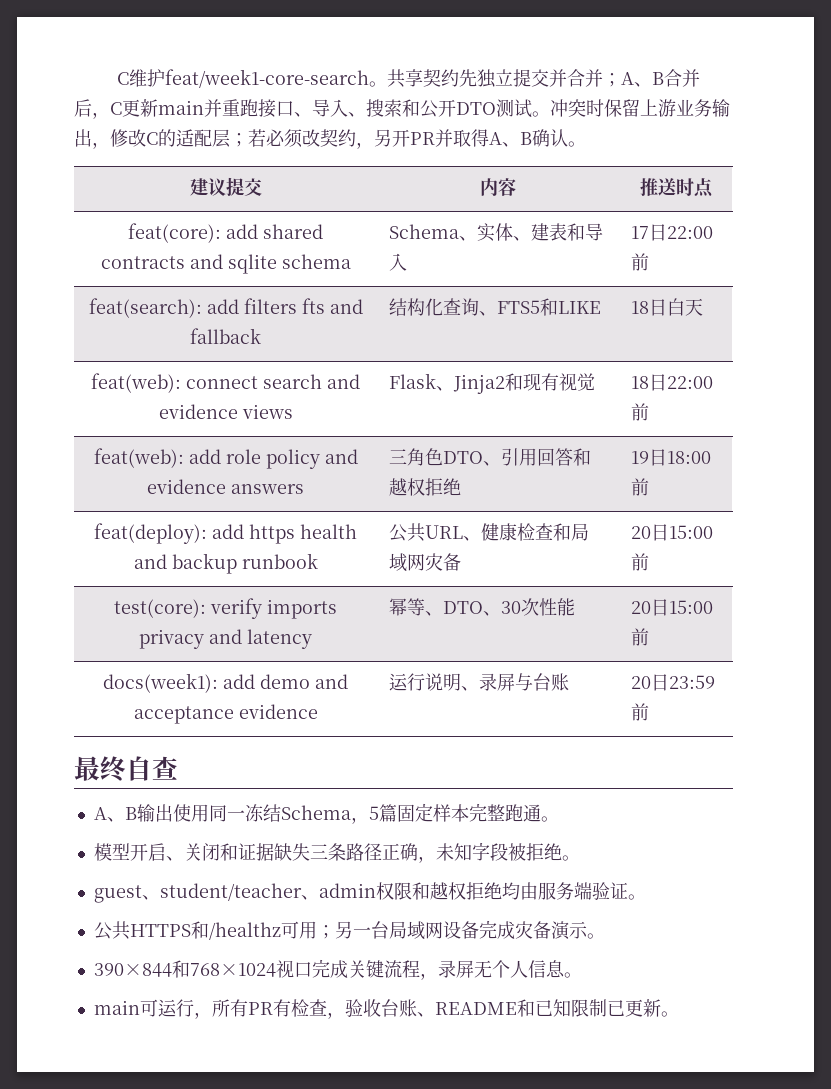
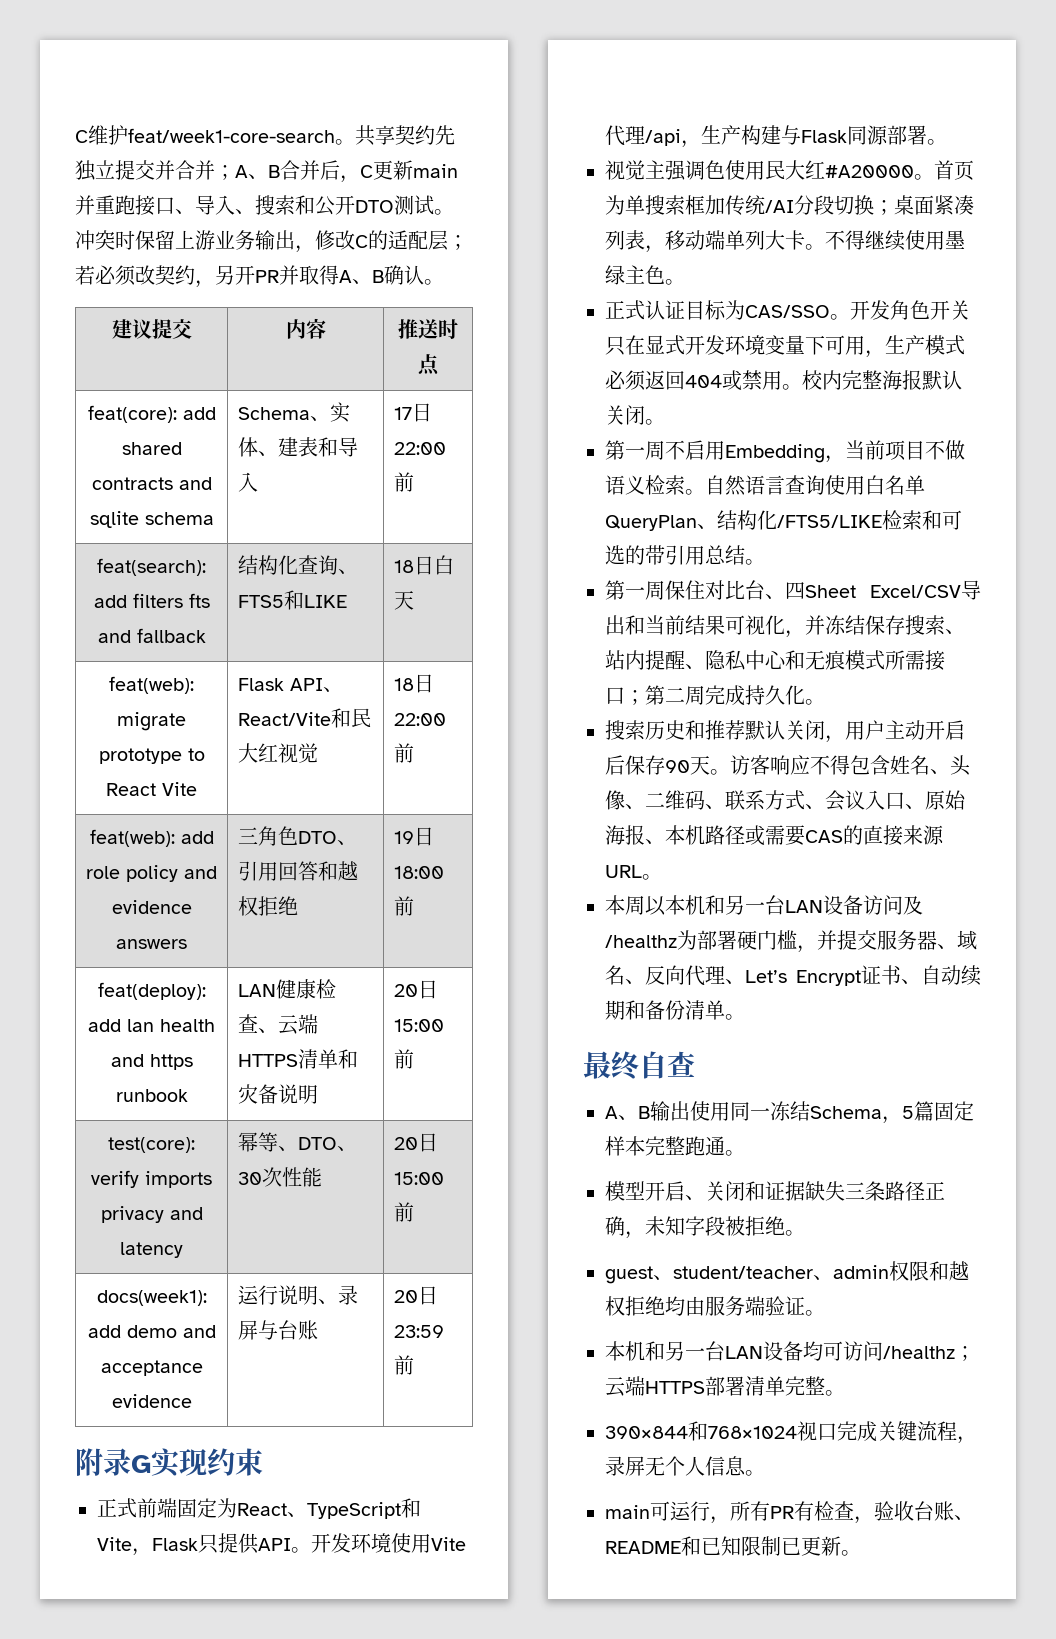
[186,374,360,389] [158,404,293,419] [388,373,559,394] connect search and evidence views | Flask、Jinja2和现有 -> [117,712,186,731] [98,748,205,764] [106,782,197,796] [237,678,343,692] [237,708,371,728] [237,743,278,763] migrate prototype to React Vite | Flask API、React/Vite和民大红
[249,524,295,544] https -> [127,1019,154,1032] lan
[171,553,237,574] backup -> [149,1054,193,1070] https
[388,523,589,542] [388,553,461,572] 公共URL、健康检查和局域网灾备 -> [237,979,336,999] [237,1014,318,1035] [237,1049,358,1069] [237,1084,318,1104] LAN健康检查、云端HTTPS清单和灾备说明
(649, 712) none -> [75,1448,263,1478] [97,1498,421,1519] [97,1533,466,1556] [605,125,947,148] [605,160,974,181] [605,195,974,215] [605,230,965,253] [605,265,685,285] [605,300,970,320] [605,335,965,358] [605,370,962,391] [605,405,665,425] [605,440,965,463] [605,475,925,496] [605,510,962,531] [605,545,765,565] [605,580,981,600] [605,615,965,638] [605,650,945,671] [605,685,825,706] [605,720,965,743] [605,755,971,776] [605,790,966,811] [605,825,944,846] [605,865,662,880] [605,895,923,916] [605,930,977,953] [605,965,981,986] [605,1000,745,1020] // 附录G实现约束 // 正式前端固定为React、TypeScript和Vite，Flask只提供API。开发环境使用Vite代理/api，生产构建与Flask同源部署。 // 视觉主强调色使用民大红#A20000。首页为单搜索框加传统/AI分段切换；桌面紧凑列表，移动端单列大卡。不得继续使用墨绿主色。 // 正式认证目标为CAS/SSO。开发角色开关只在显式开发环境变量下可用，生产模式必须返回404或禁用。校内完整海报默认关闭。 // 第一周不启用Embedding，当前项目不做语义检索。自然语言查询使用白名单QueryPlan、结构化/FTS5/LIKE检索和可选的带引用总结。 // 第一周保住对比台、四Sheet Excel/CSV导出和当前结果可视化，并冻结保存搜索、站内提醒、隐私中心和无痕模式所需接口；第二周完成持久化。 // 搜索历史和推荐默认关闭，用户主动开启后保存90天。访客响应不得包含姓名、头像、二维码、联系方式、会议入口、原始海报、本机路径或需要CAS的直接来源URL。 // 本周以本机和另一台LAN设备访问及/healthz为部署硬门槛，并提交服务器、域名、反向代理、Let’s Encrypt证书、自动续期和备份清单。
[93,920,588,940] 公共HTTPS和/healthz可用；另一台局域网设备完成灾备演示 -> [605,1341,975,1361] [605,1376,825,1397] 本机和另一台LAN设备均可访问/healthz；云端HTTPS部署清单完整

